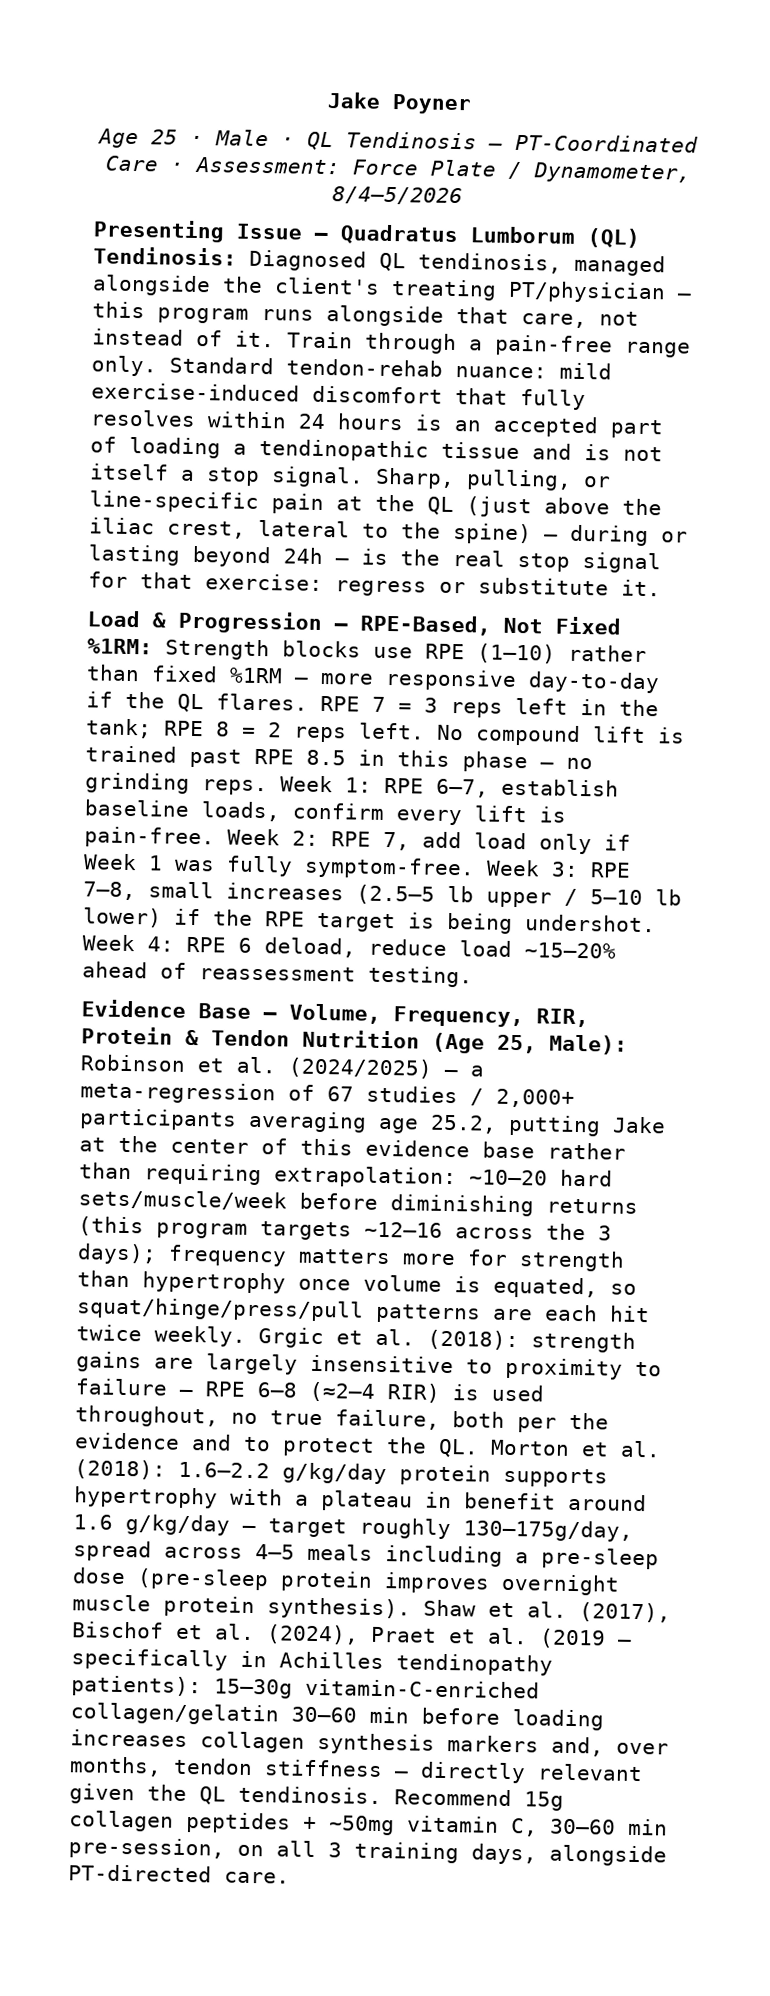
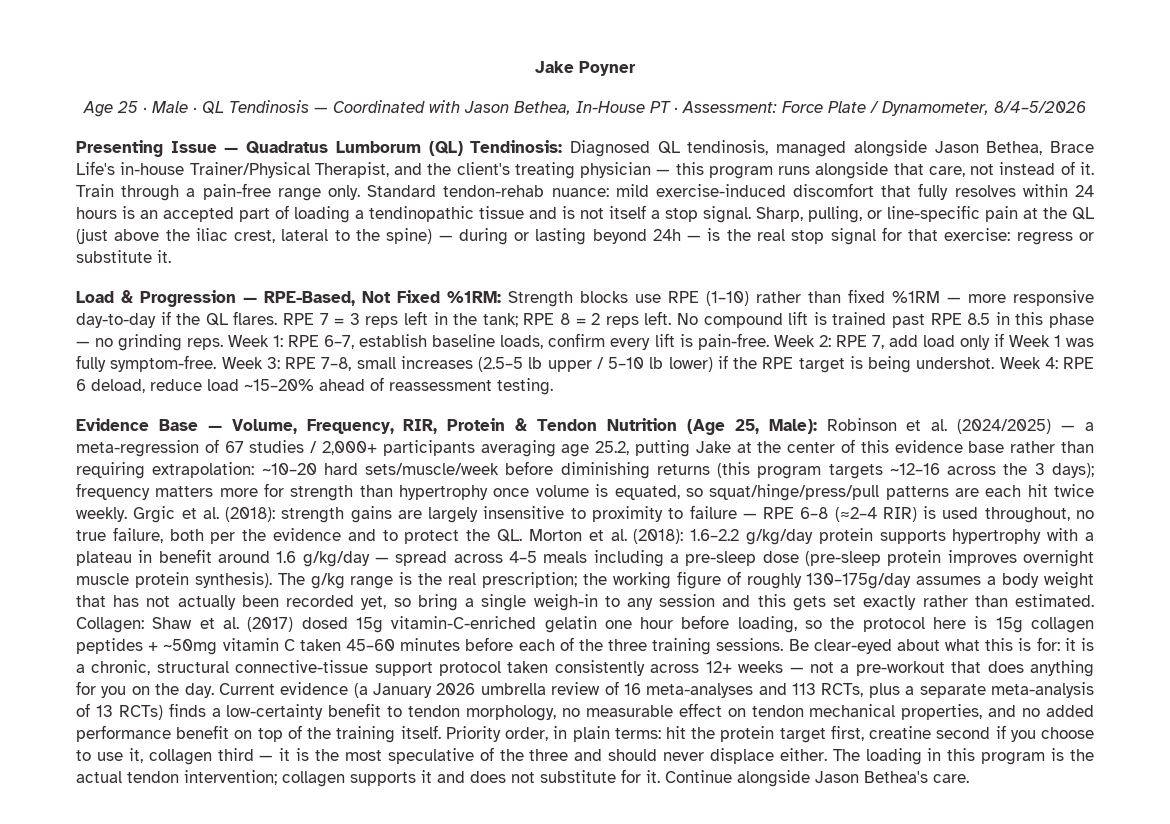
[515,133,698,153] [104,155,159,172] PT-Coordinated Care -> [333,100,671,115] Coordinated with Jason Bethea, In-House PT
(211, 285) none -> [934,141,1094,155] [76,161,423,178] Jason Bethea, Brace Life's in-house Trainer/Physical Therapist, and
[508,280,666,304] PT/physician -> [580,162,652,178] physician
[268,1517,633,1542] target roughly 130–175g/day, -> (390, 560) none
[423,1599,671,1623] [72,1621,632,1649] [71,1648,553,1676] [71,1675,540,1699] [70,1702,604,1731] [70,1729,669,1757] [69,1756,643,1784] [69,1783,512,1807] Shaw et al. (2017), Bischof et al. (2024), Praet et al. (2019 — specifically in Achilles tendinopathy patients): 15–30g vitamin-C-enriched collagen/gelatin 30–60 min before loading increases collagen synthesis markers and, over months, tendon stiffness — directly relevant given the QL tendinosis. Recommend -> [277,571,1095,589] [76,594,1095,611] [76,615,988,633] The g/kg range is the real prescription; the working figure of roughly 130–175g/day assumes a body weight that has not actually been recorded yet, so bring a single weigh-in to any session and this gets set exactly rather than estimated. Collagen: Shaw et al. (2017) dosed 15g vitamin-C-enriched gelatin one hour before loading, so the protocol here is
[510,1818,668,1837] [68,1837,667,1867] [68,1864,212,1883] C, 30–60 min pre-session, on all 3 training days, alongside PT-directed -> [283,637,1094,655] [76,660,1094,677] [76,681,1095,698] [76,703,1095,721] [76,725,1095,743] [76,747,1094,765] [76,769,928,787] C taken 45–60 minutes before each of the three training sessions. Be clear-eyed about what this is for: it is a chronic, structural connective-tissue support protocol taken consistently across 12+ weeks — not a pre-workout that does anything for you on the day. Current evidence (a January 2026 umbrella review of 16 meta-analyses and 113 RCTs, plus a separate meta-analysis of 13 RCTs) finds a low-certainty benefit to tendon morphology, no measurable effect on tendon mechanical properties, and no added performance benefit on top of the training itself. Priority order, in plain terms: hit the protein target first, creatine second if you choose to use it, collagen third — it is the most speculative of the three and should never displace either. The loading in this program is the actual tendon intervention; collagen supports it and does not substitute for it. Continue alongside Jason Bethea's

